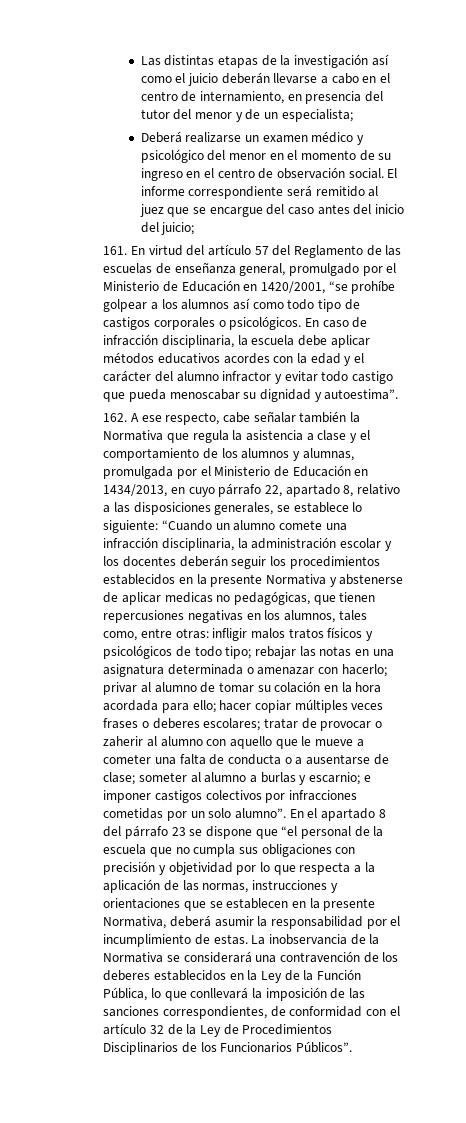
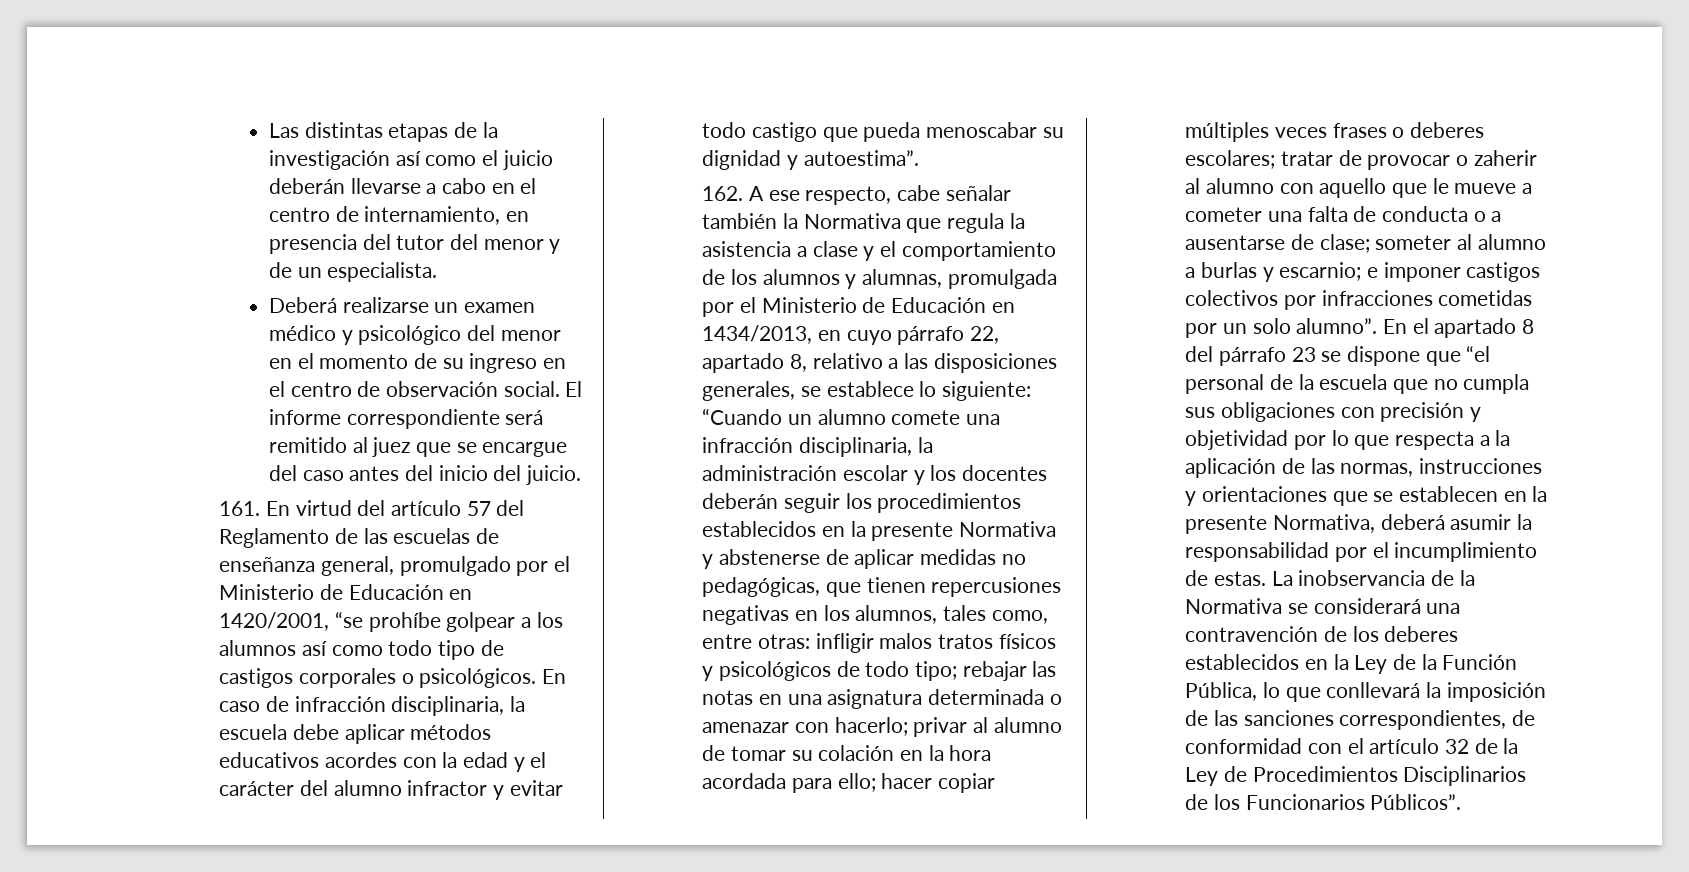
[281,109,353,122] especialista; -> [327,262,438,282] especialista.
[161,222,195,235] juicio; -> [525,465,581,485] juicio.
[164,592,213,603] medicas -> [920,549,997,565] medidas

